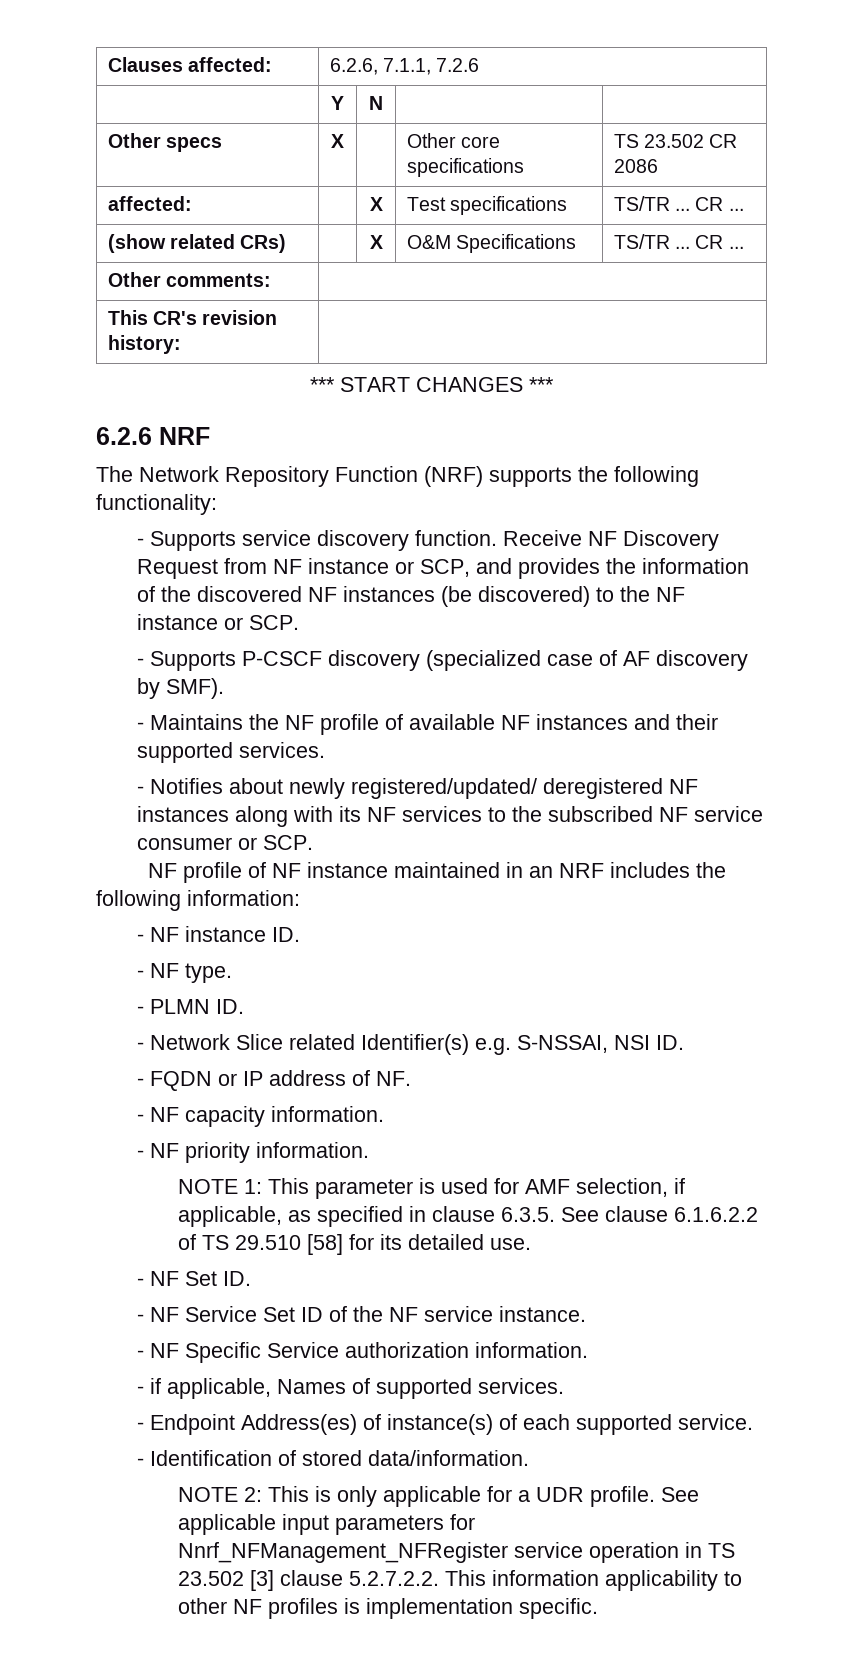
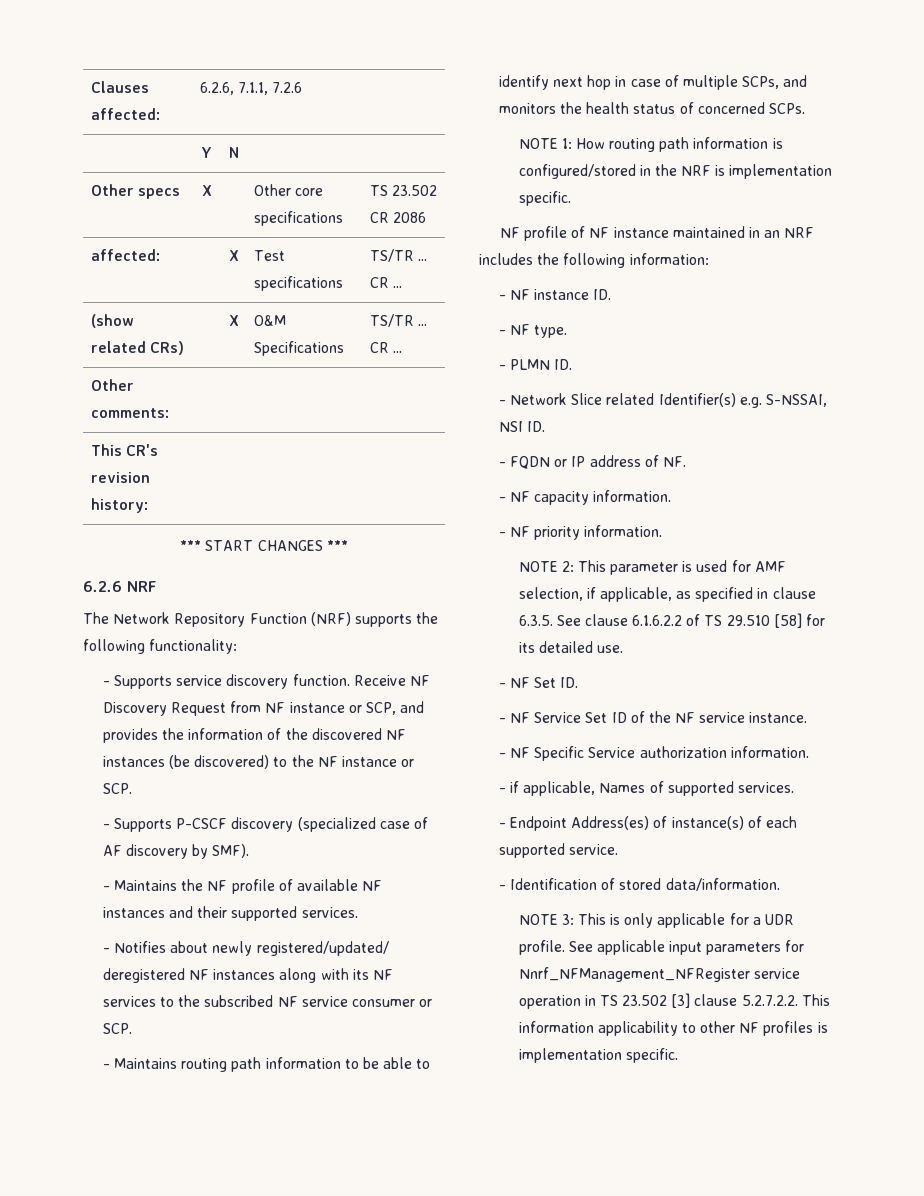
(314, 842) none -> [102,1057,431,1072] [498,75,808,90] [498,102,805,114] [518,137,783,152] [518,164,833,179] [518,191,571,206] // - Maintains routing path information to be able to identify next hop in case of multiple SCPs, and monitors the health status of concerned SCPs. // NOTE 1: How routing path information is configured/stored in the NRF is implementation specific.
[244,1179,263,1194] 1: -> [561,561,574,572] 2:
[244,1487,263,1502] 2: -> [561,914,574,925] 3:

